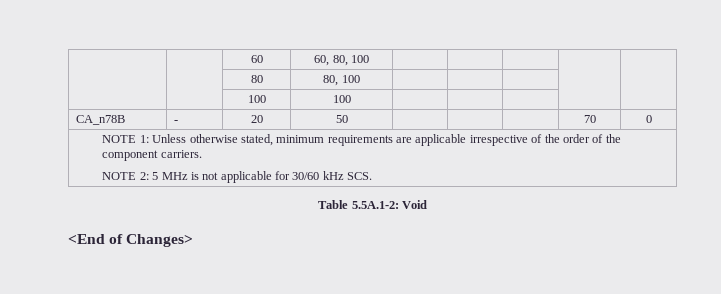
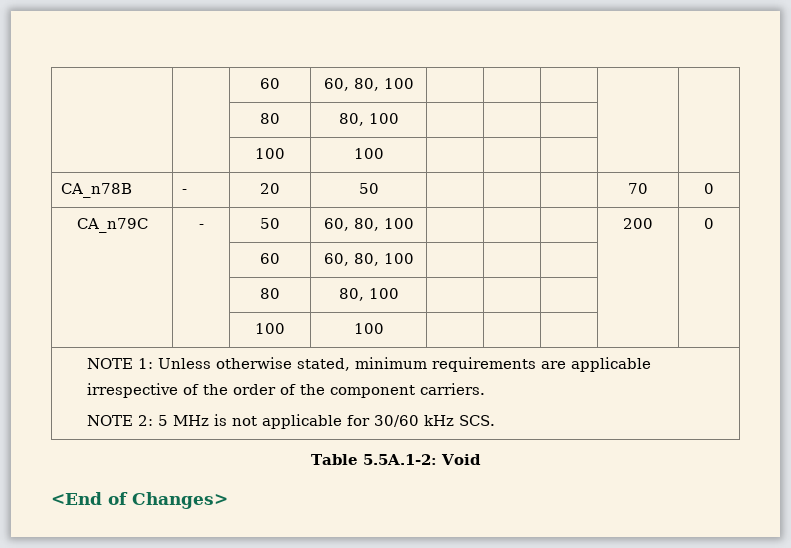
(652, 119) none -> [76,218,148,233] [198,224,204,229] [260,218,280,229] [323,218,414,231] [623,218,653,229] [704,218,714,229] [260,253,280,264] [323,253,414,266] [260,288,280,299] [338,288,399,301] [255,323,285,334] [353,323,384,334] // CA_n79C | - | 50 | 60, 80, 100 | | | | 200 | 0 // | | 60 | 60, 80, 100 | | | | | // | | 80 | 80, 100 | | | | | // | | 100 | 100 | | | | |

